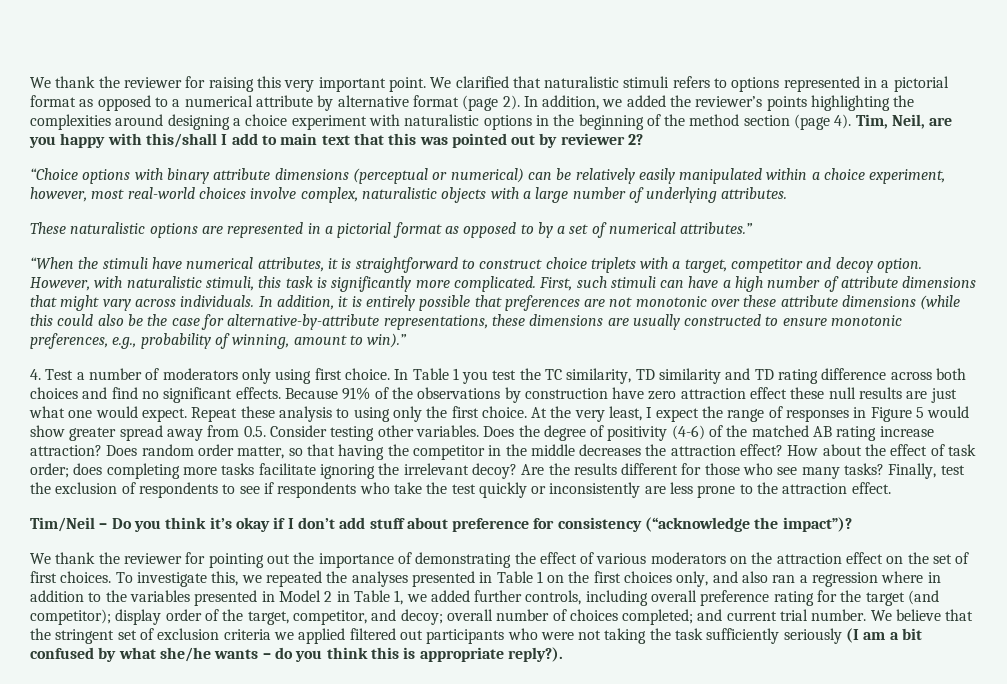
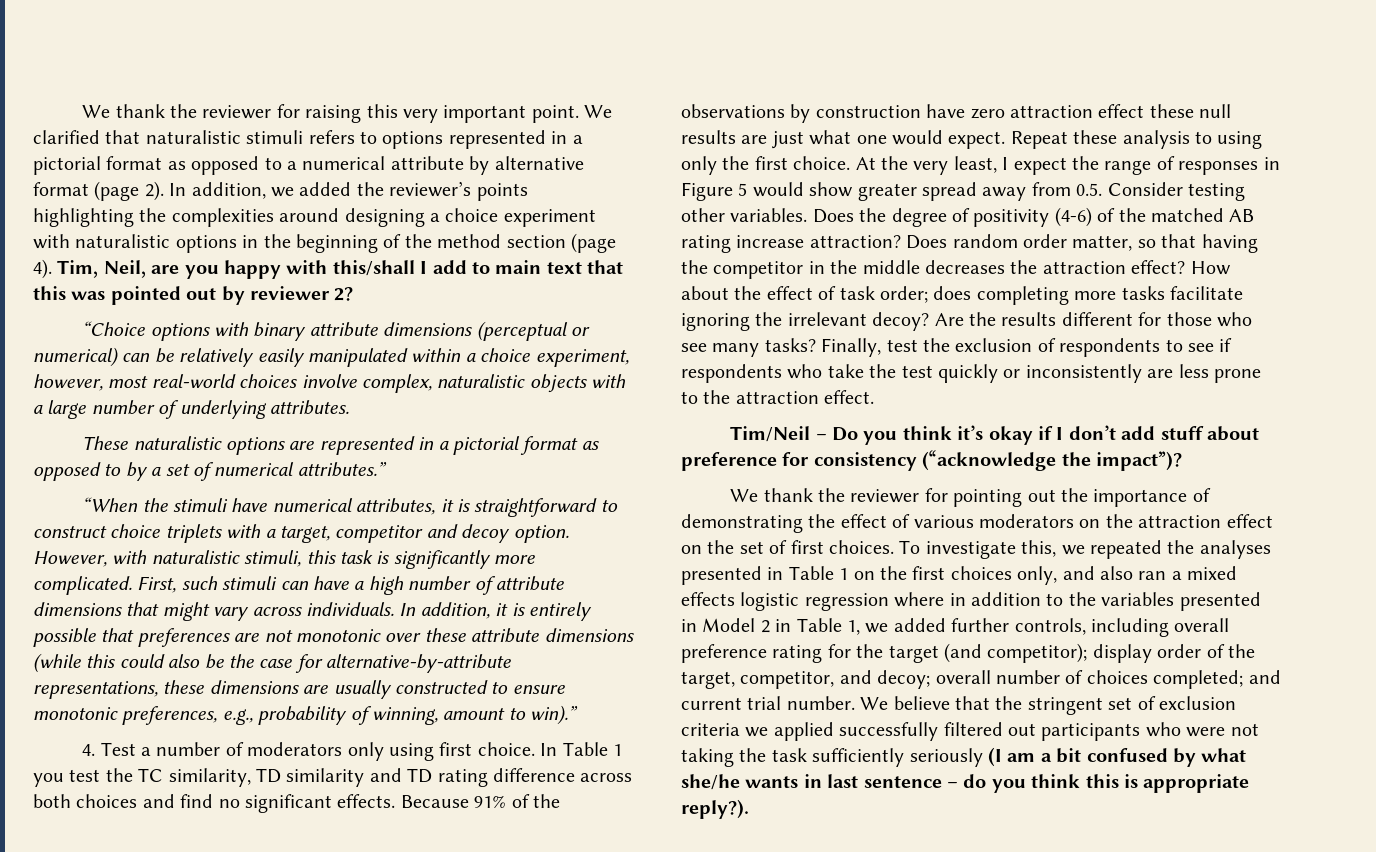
(808, 579) none -> [1187,566,1238,580] [681,592,800,611] mixed effects logistic
(346, 636) none -> [839,722,939,741] successfully
(259, 654) none -> [803,774,942,788] in last sentence

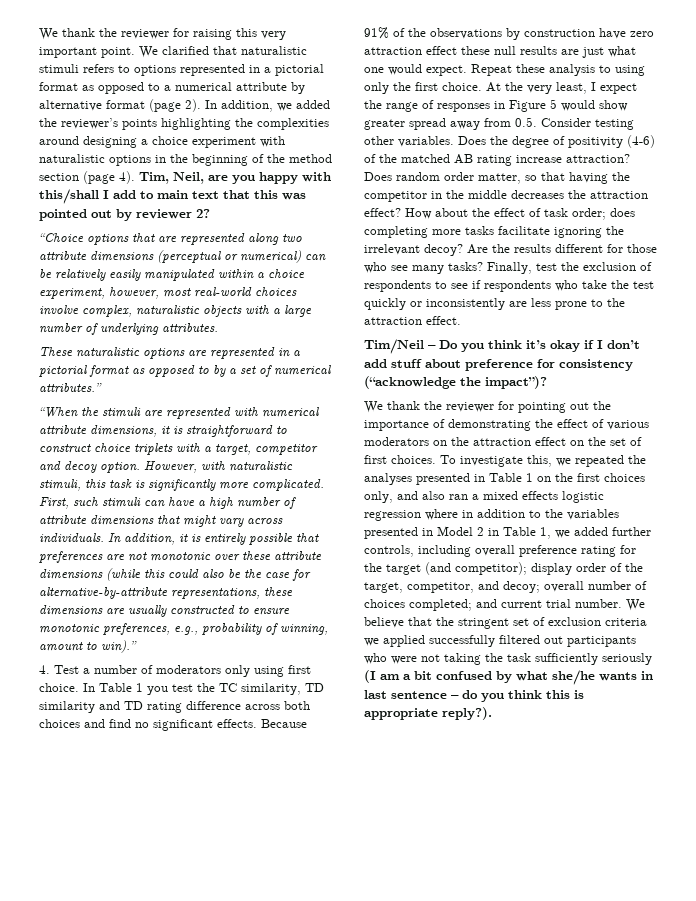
[213,322,307,341] with binary -> [132,233,302,245] that are represented along two
[231,498,436,515] have numerical attributes, -> [144,407,319,419] [39,425,157,437] are represented with numerical attribute dimensions,

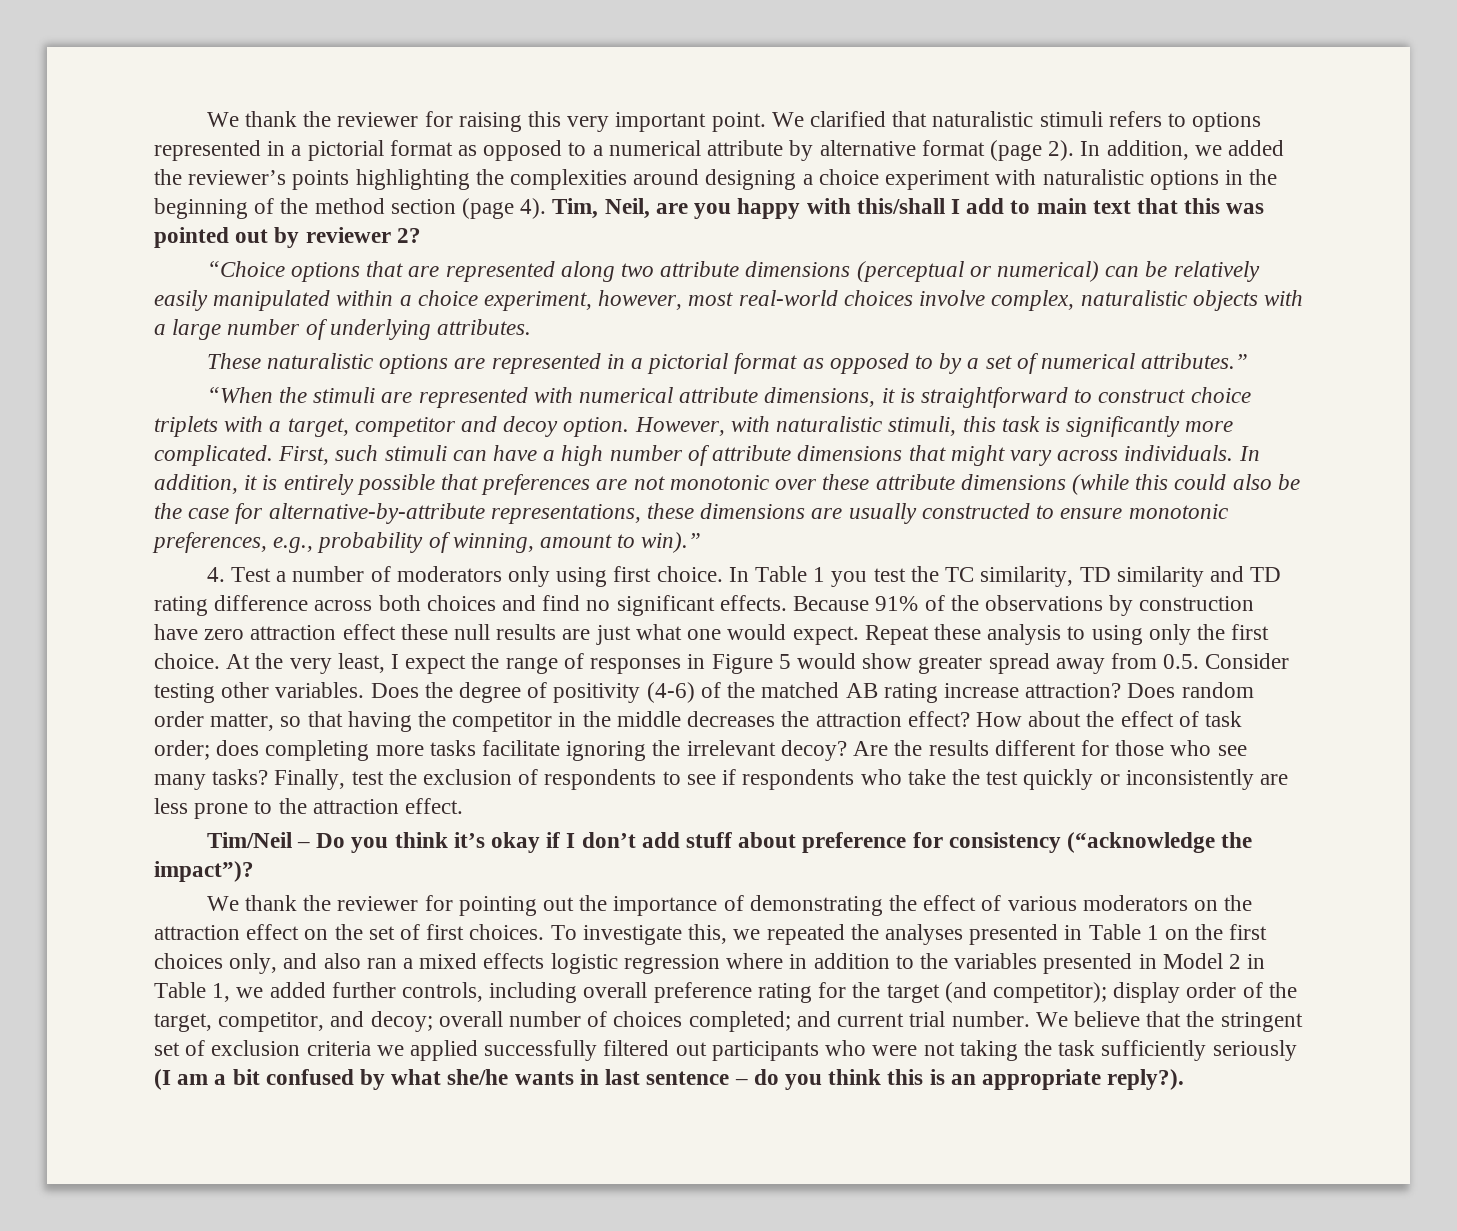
(584, 694) none -> [950,1074,976,1085] an

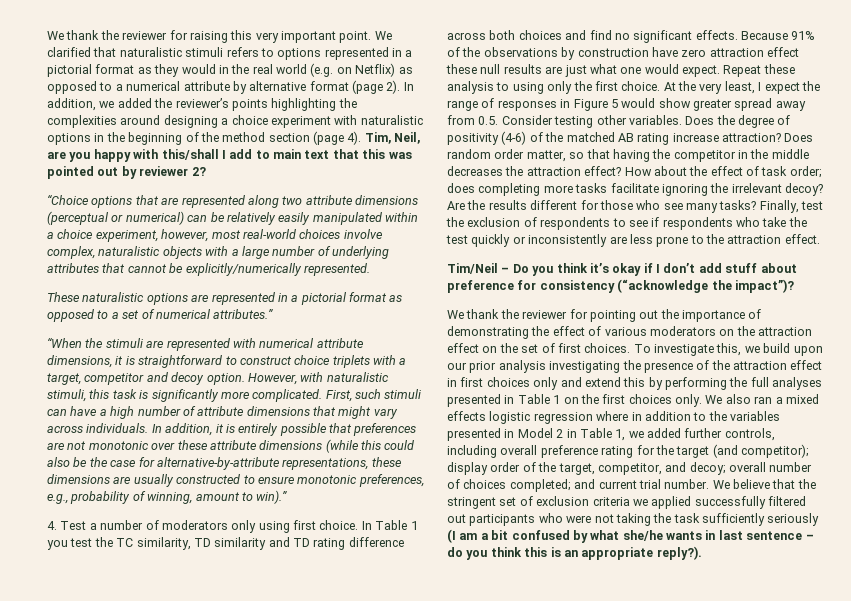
(478, 150) none -> [154,63,413,77] they would in the real world (e.g. on Netflix) as
[437,319,532,335] attributes. -> [47,263,370,276] attributes that cannot be explicitly/numerically represented.
[939,353,963,374] by -> (109, 314) none
[766,924,879,945] repeated the -> [763,343,823,356] [447,360,823,373] [447,377,769,390] build upon our prior analysis investigating the presence of the attraction effect in first choices only and extend this by performing the full
[229,953,318,974] only, and -> [675,394,723,407] only. We

